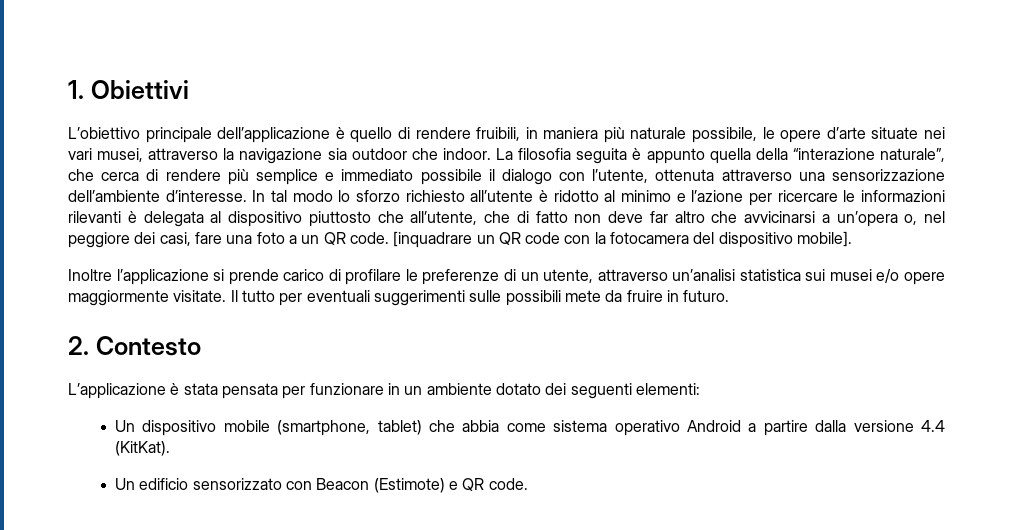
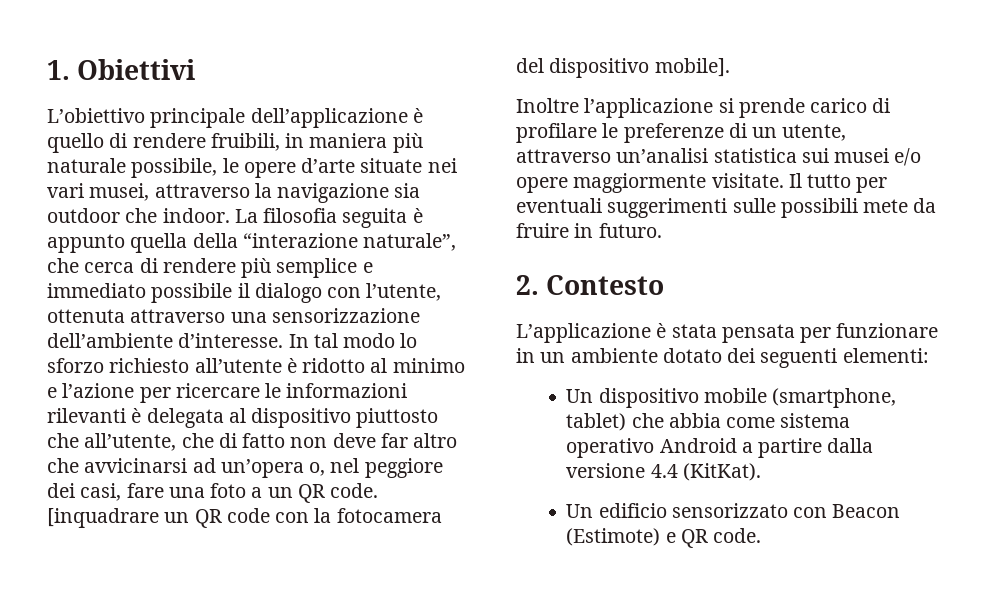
[821,214,830,223] a -> [192,458,216,473] ad

